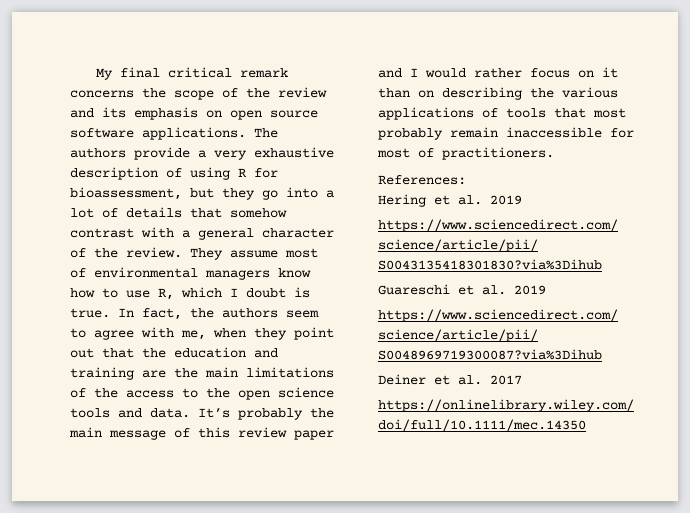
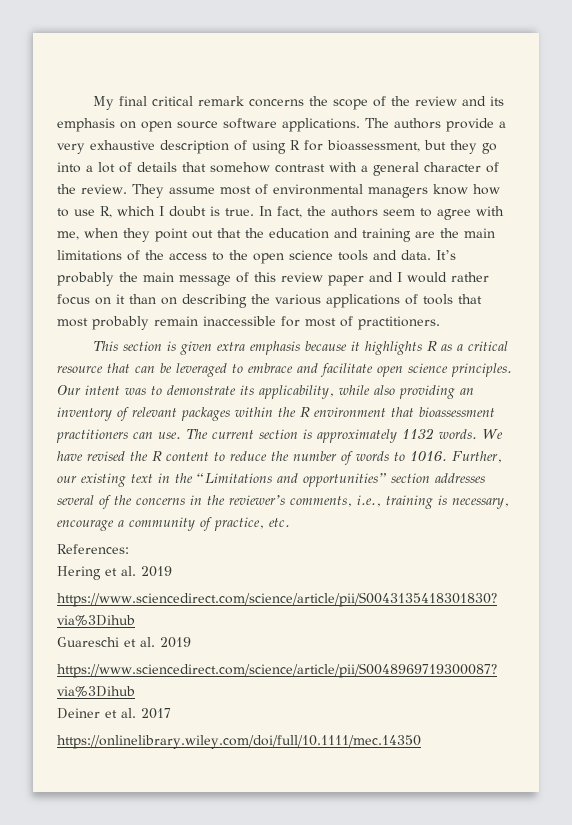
(554, 153) none -> [93,341,509,355] [57,363,512,377] [57,385,474,399] [57,407,495,421] [56,428,503,443] [57,451,502,465] [57,473,485,487] [57,495,509,509] [57,517,290,531] // This section is given extra emphasis because it highlights R as a critical resource that can be leveraged to embrace and facilitate open science principles. Our intent was to demonstrate its applicability, while also providing an inventory of relevant packages within the R environment that bioassessment practitioners can use. The current section is approximately 1132 words. We have revised the R content to reduce the number of words to 1016. Further, our existing text in the “Limitations and opportunities” section addresses several of the concerns in the reviewer’s comments, i.e., training is necessary, encourage a community of practice, etc.

